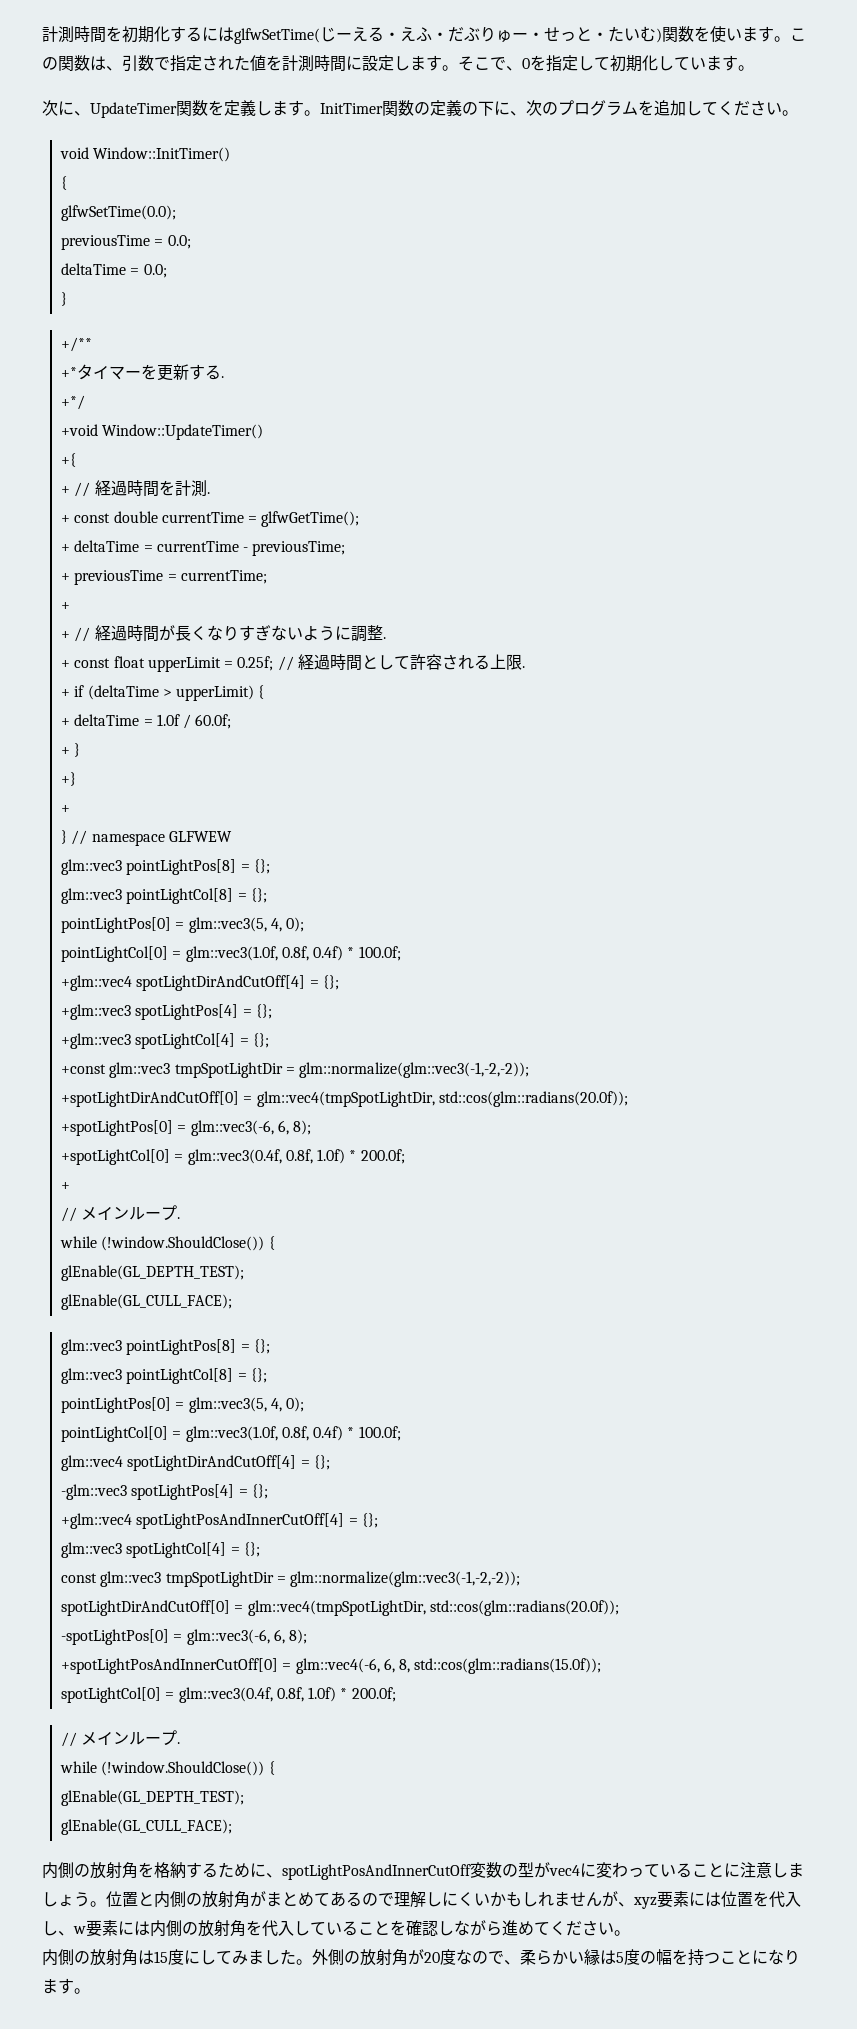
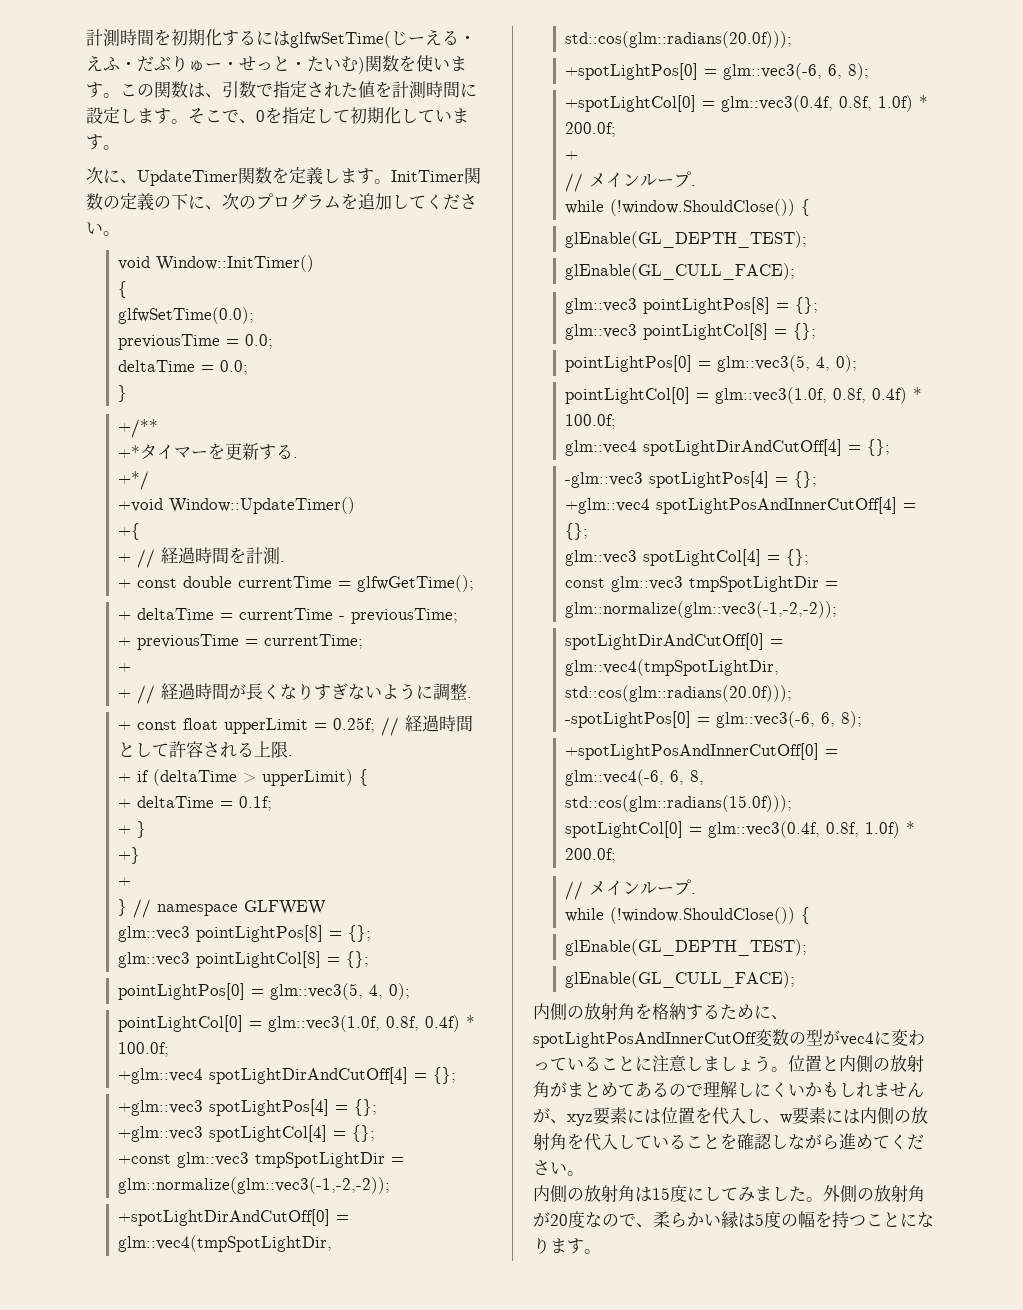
[156,714,232,729] 1.0f / 60.0f; -> [239,796,273,811] 0.1f;
[438,1091,628,1107] std::cos(glm::radians(20.0f)); -> [565,31,793,48] std::cos(glm::radians(20.0f)));
[429,1600,619,1616] std::cos(glm::radians(20.0f)); -> [565,685,793,702] std::cos(glm::radians(20.0f)));
[414,1658,602,1674] std::cos(glm::radians(15.0f)); -> [565,795,793,812] std::cos(glm::radians(15.0f)));

